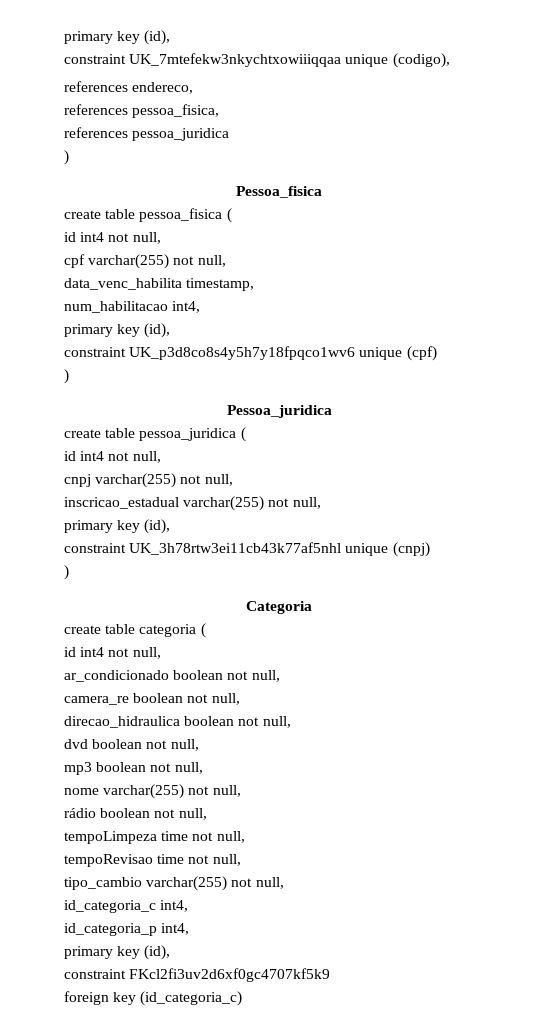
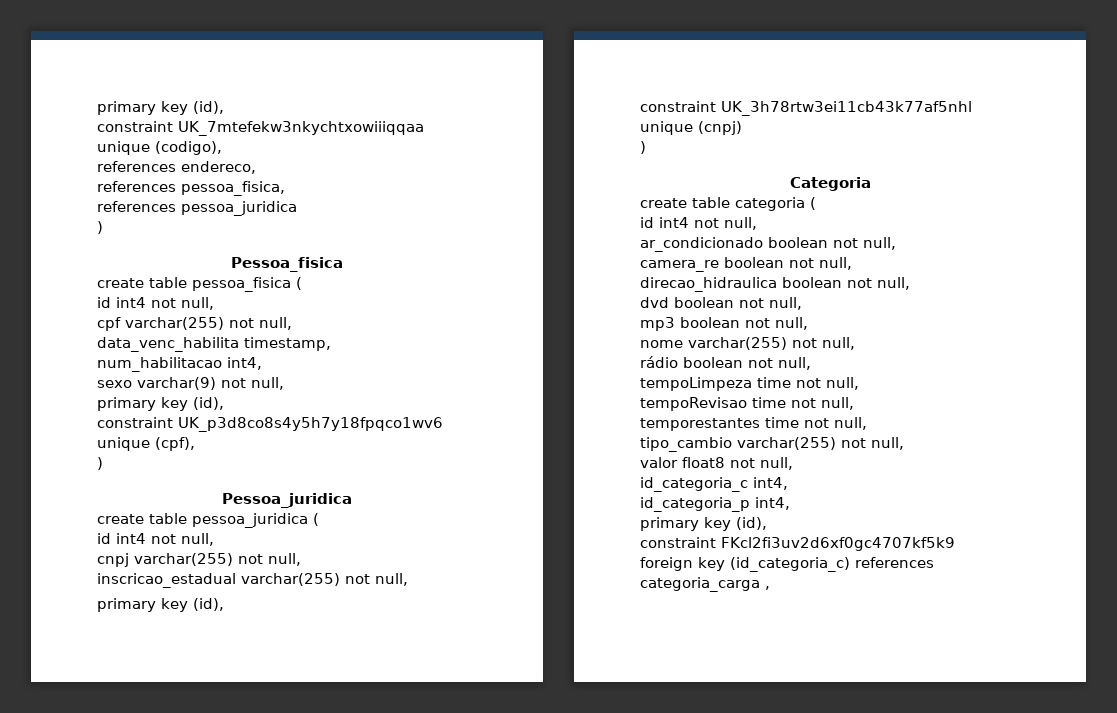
(201, 307) none -> [97,377,284,390] // sexo varchar(9) not null,
[406,346,437,361] (cpf) -> [155,437,195,451] (cpf),
(241, 860) none -> [640,417,867,431] // temporestantes time not null,
(284, 883) none -> [640,457,793,470] // valor float8 not null,
(243, 998) none -> [855,557,934,568] [640,577,770,592] references categoria_carga ,

